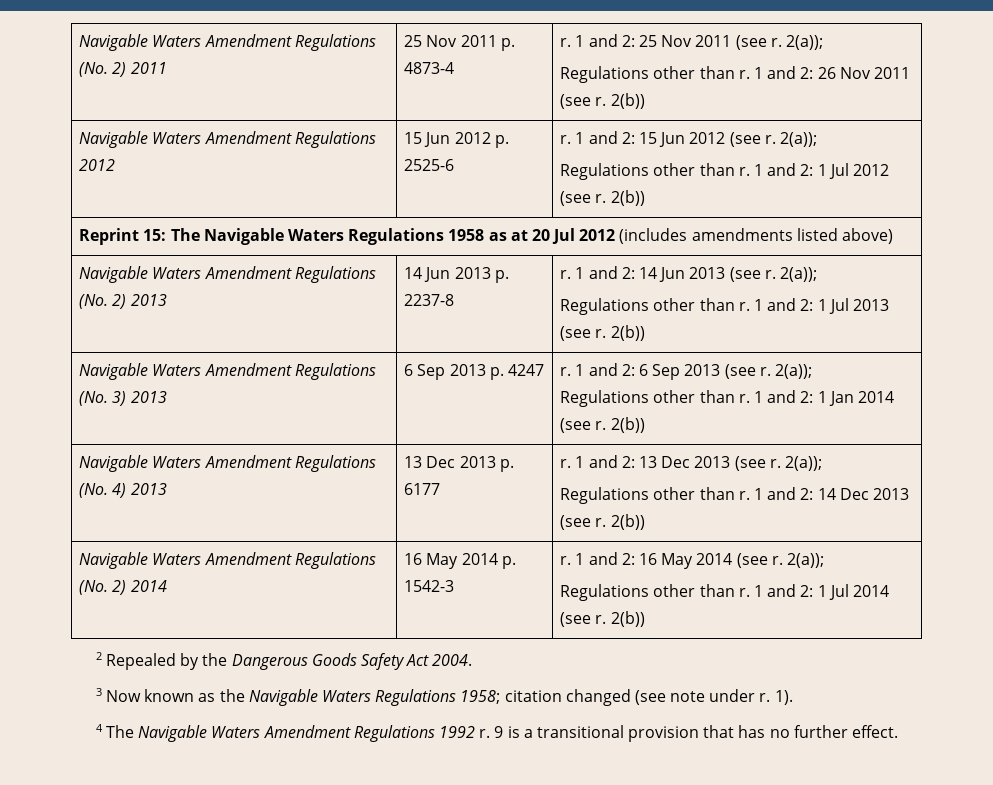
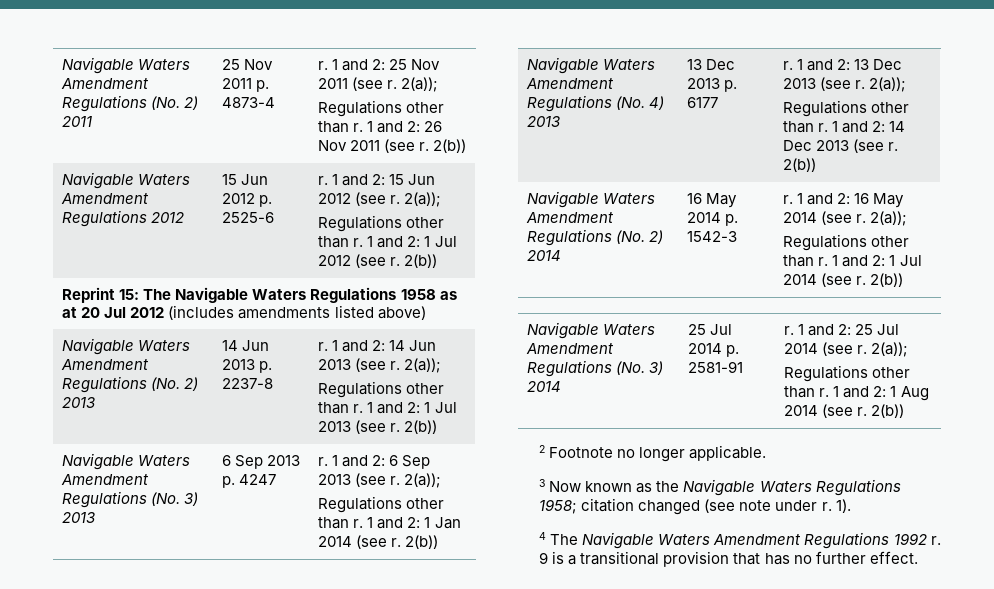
[95,652,473,670] // 2 Repealed by the Dangerous Goods Safety Act 2004. -> [527,322,656,339] [526,343,615,354] [527,360,664,377] [527,381,562,392] [688,324,733,335] [688,343,740,357] [688,361,744,373] [784,324,900,336] [784,342,909,357] [784,365,911,382] [784,386,929,401] [784,404,905,418] [539,445,767,462] // Navigable Waters Amendment Regulations (No. 3) 2014 | 25 Jul 2014 p. 2581-91 | r. 1 and 2: 25 Jul 2014 (see r. 2(a)); // Regulations other than r. 1 and 2: 1 Aug 2014 (see r. 2(b)) // 2 Footnote no longer applicable.

